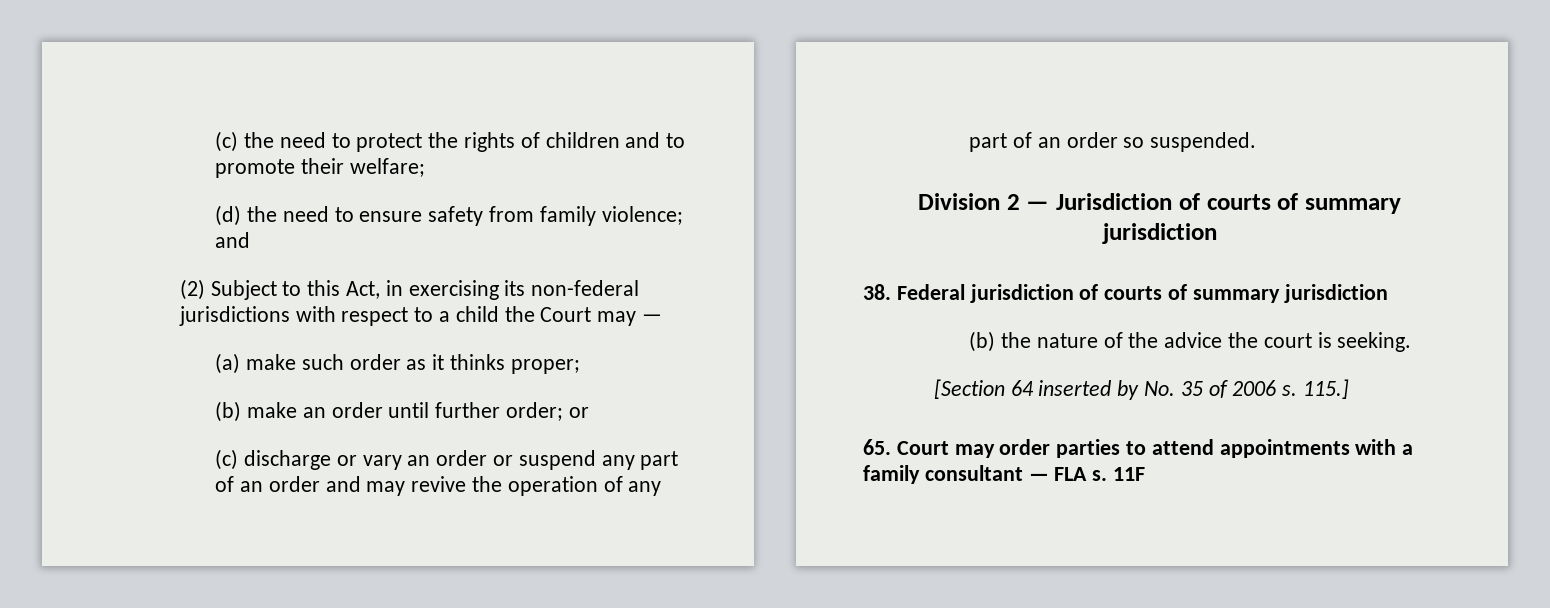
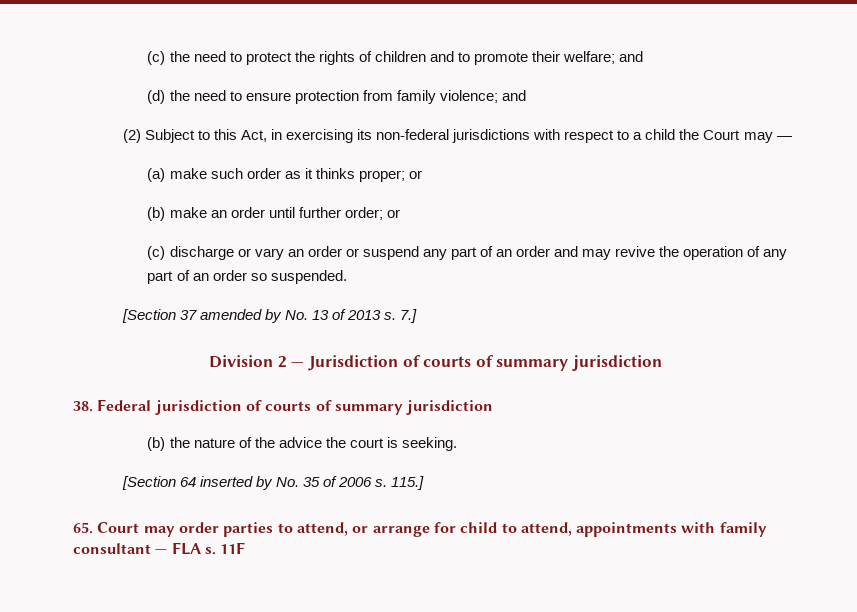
(425, 167) none -> [619,51,644,62] and
[428,206,484,226] safety -> [294,90,359,104] protection
(580, 366) none -> [408,170,422,179] or
(1257, 142) none -> [121,309,418,323] // [Section 37 amended by No. 13 of 2013 s. 7.]
[1151,439,1214,455] attend -> [296,522,572,537] attend, or arrange for child to attend,
[1402,444,1414,455] a -> (716, 527) none

